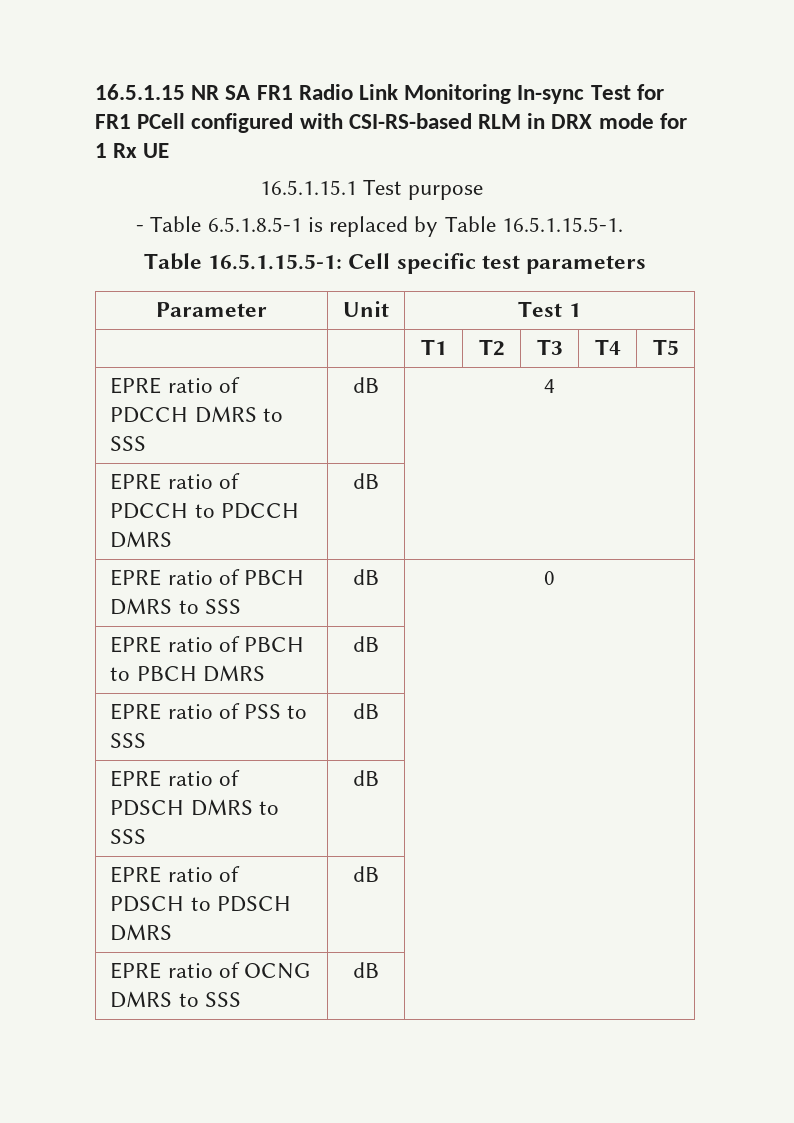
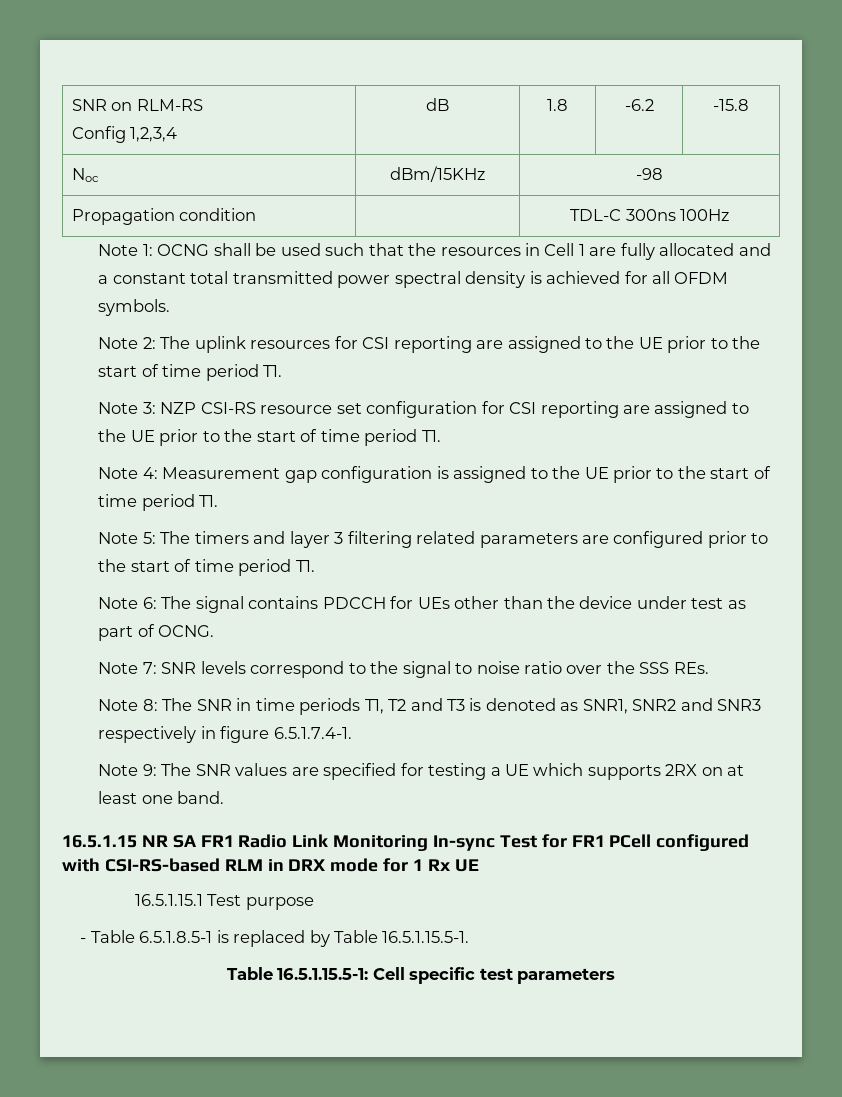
(95, 92) none -> [71,99,203,111] [71,126,178,143] [426,98,450,111] [547,99,568,111] [624,99,654,111] [713,99,749,111] [71,168,99,182] [390,166,486,182] [636,168,663,180] [71,208,257,225] [570,209,729,221] [98,243,771,260] [98,271,729,288] [98,299,171,316] [98,336,761,353] [98,364,283,381] [98,401,749,418] [98,429,441,446] [98,466,771,483] [98,494,219,511] [98,531,769,548] [98,559,315,576] [98,596,746,613] [98,624,215,641] [98,661,709,678] [98,698,762,715] [98,726,352,743] [98,763,745,780] [98,791,225,804] SNR on RLM-RS // Config 1,2,3,4 | dB | 1.8 | -6.2 | -15.8 // Noc | dBm/15KHz | -98 // Propagation condition | | TDL-C 300ns 100Hz // Note 1: OCNG shall be used such that the resources in Cell 1 are fully allocated and a constant total transmitted power spectral density is achieved for all OFDM symbols. // Note 2: The uplink resources for CSI reporting are assigned to the UE prior to the start of time period T1. // Note 3: NZP CSI-RS resource set configuration for CSI reporting are assigned to the UE prior to the start of time period T1. // Note 4: Measurement gap configuration is assigned to the UE prior to the start of time period T1. // Note 5: The timers and layer 3 filtering related parameters are configured prior to the start of time period T1. // Note 6: The signal contains PDCCH for UEs other than the device under test as part of OCNG. // Note 7: SNR levels correspond to the signal to noise ratio over the SSS REs. // Note 8: The SNR in time periods T1, T2 and T3 is denoted as SNR1, SNR2 and SNR3 respectively in figure 6.5.1.7.4-1. // Note 9: The SNR values are specified for testing a UE which supports 2RX on at least one band. //
[156,302,267,317] [343,301,389,317] [518,301,581,317] [420,339,447,355] [478,339,505,356] [536,339,563,355] [594,339,621,355] [652,339,679,355] [110,377,240,394] [110,406,283,423] [110,436,147,451] [353,377,379,393] [544,379,555,393] [110,473,240,490] [110,503,299,519] [110,531,173,548] [353,473,379,489] [110,569,305,586] [110,598,241,615] [353,569,379,585] [544,571,555,585] [110,636,305,653] [110,665,265,682] [353,636,379,652] [110,703,308,720] [110,733,147,748] [353,703,379,719] [110,770,240,787] [110,799,279,816] [110,829,147,844] [353,770,379,786] [110,866,240,883] [110,896,291,912] [110,924,173,941] [353,866,379,882] [110,962,311,979] [110,991,241,1008] [353,962,379,978] // Parameter | Unit | Test 1 // | | T1 | T2 | T3 | T4 | T5 // EPRE ratio of PDCCH DMRS to SSS | dB | 4 // EPRE ratio of PDCCH to PDCCH DMRS | dB | // EPRE ratio of PBCH DMRS to SSS | dB | 0 // EPRE ratio of PBCH to PBCH DMRS | dB | // EPRE ratio of PSS to SSS | dB | // EPRE ratio of PDSCH DMRS to SSS | dB | // EPRE ratio of PDSCH to PDSCH DMRS | dB | // EPRE ratio of OCNG DMRS to SSS | dB | -> (616, 976) none

